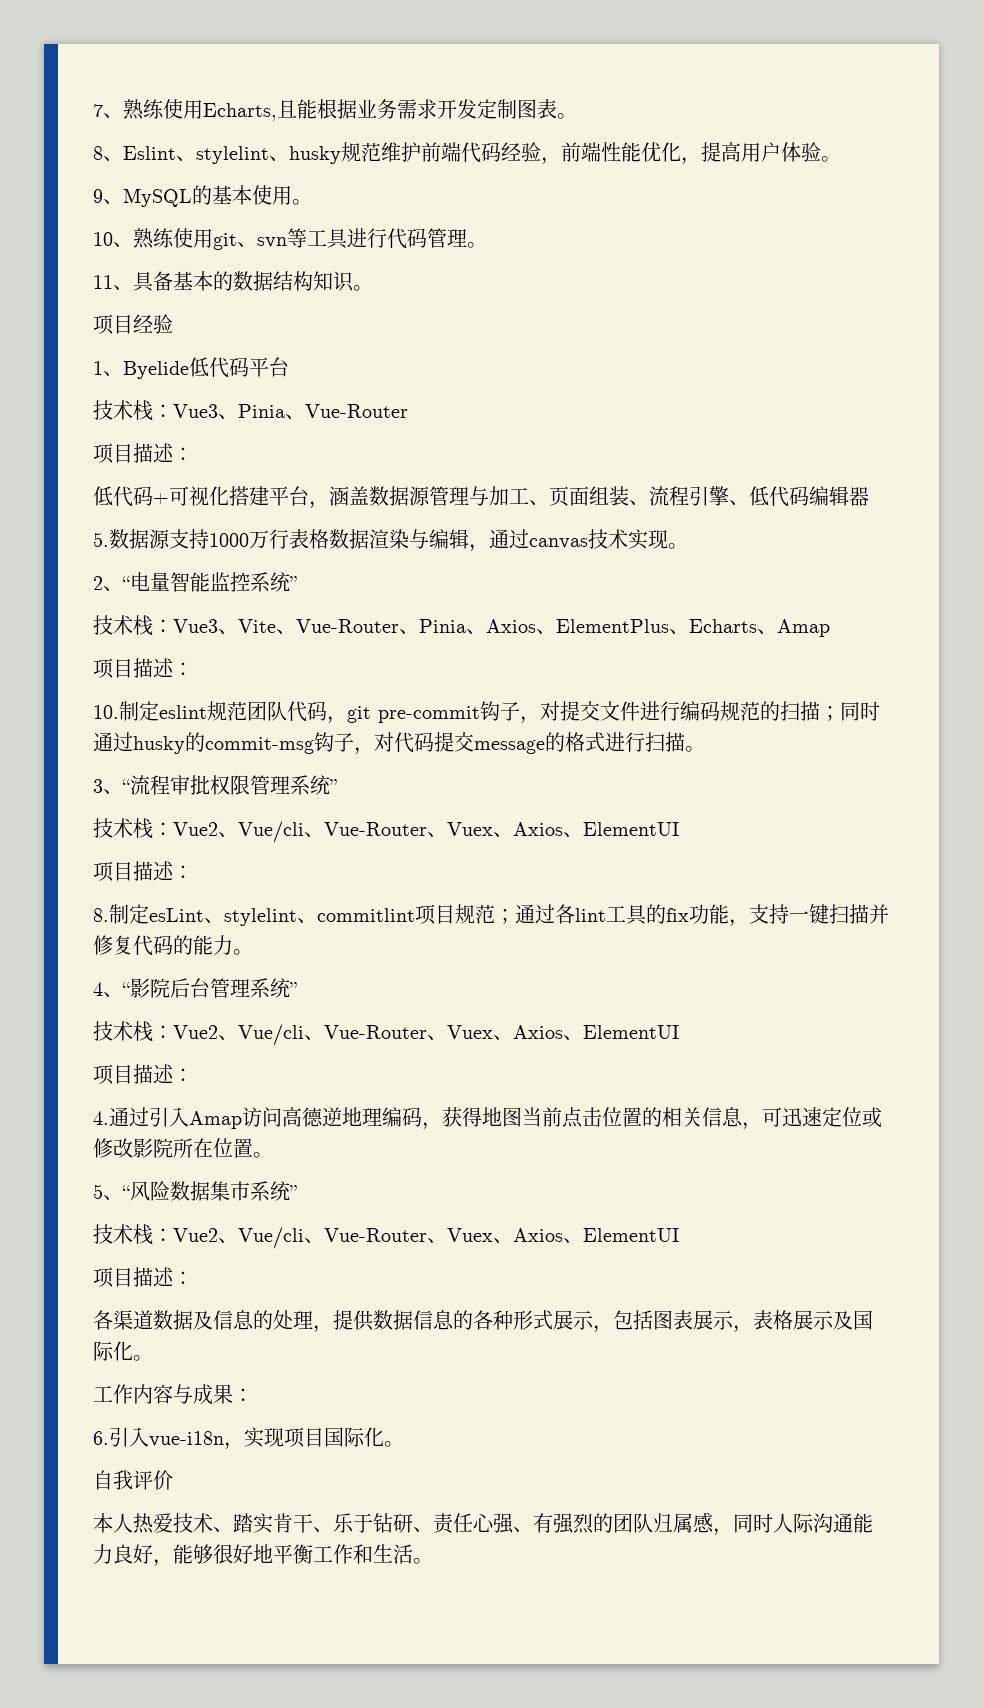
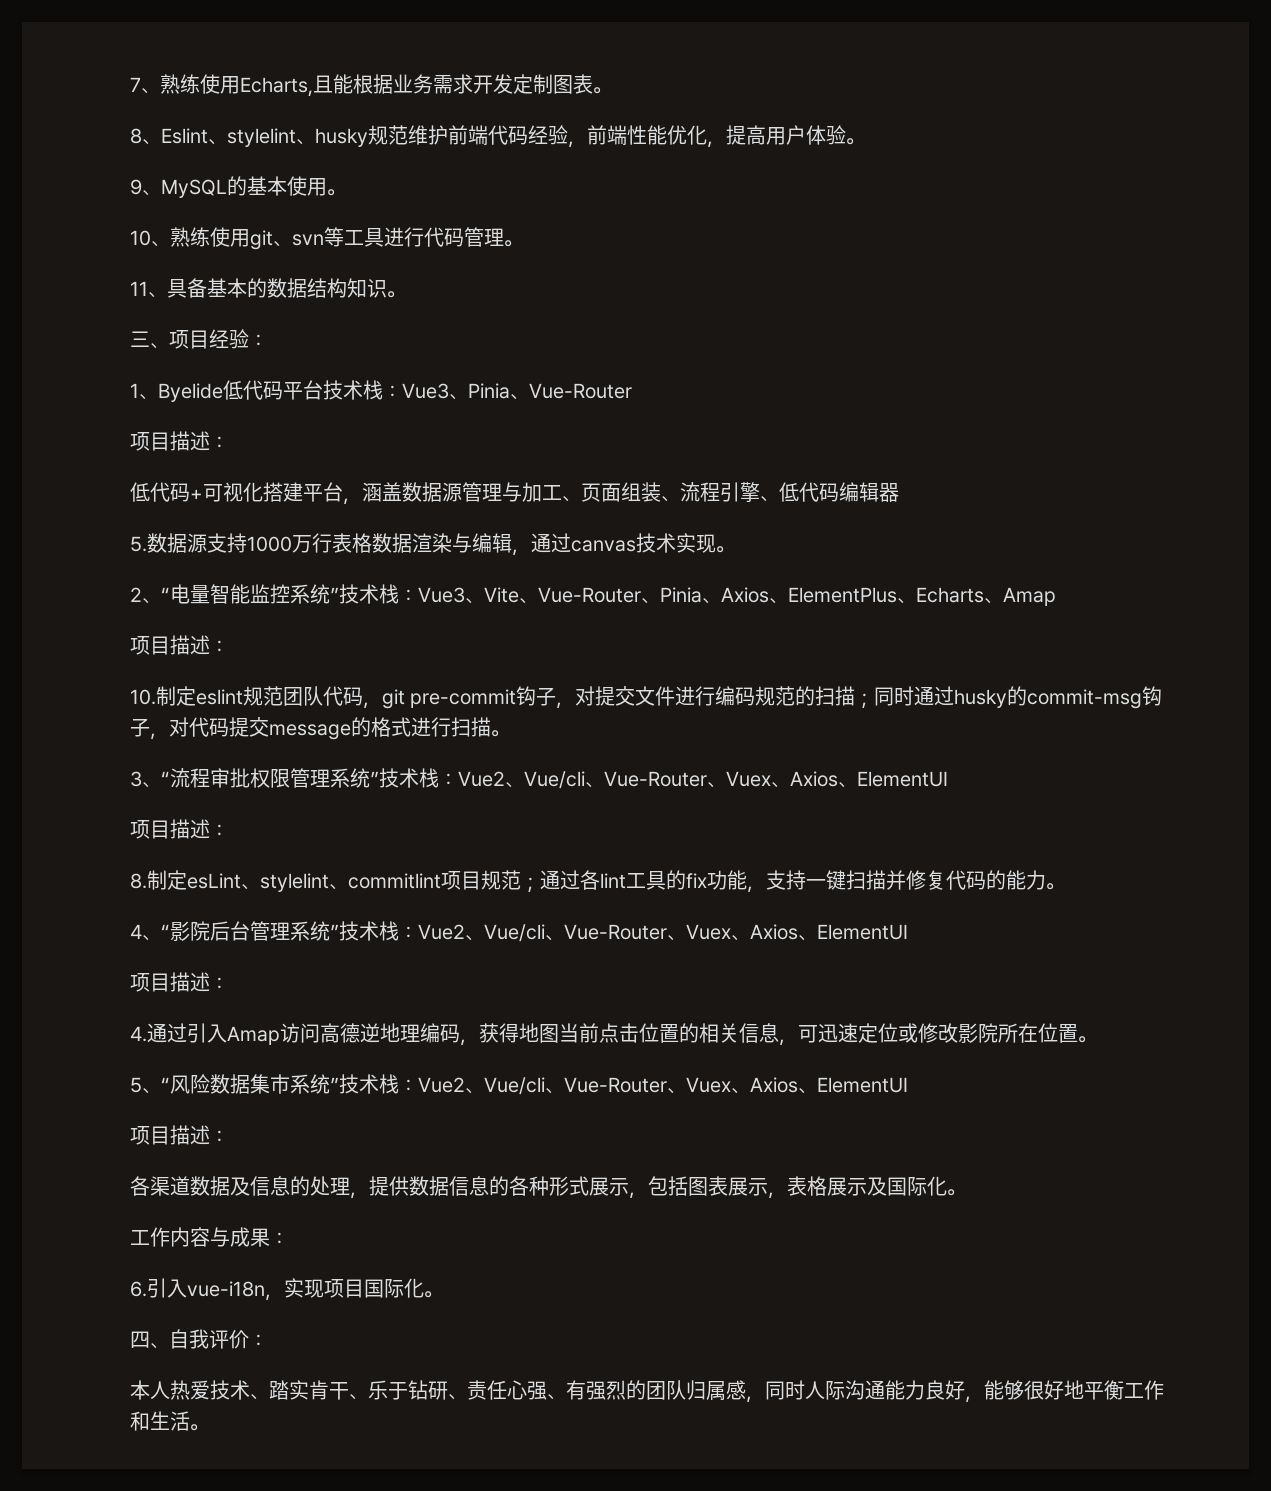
(373, 288) none -> [130,331,169,349] 三、
(173, 324) none -> [249,334,268,347] ：
(289, 367) // -> (323, 390) none
(297, 583) // -> (339, 594) none
(337, 786) // -> (379, 778) none
(297, 989) // -> (339, 931) none
(297, 1192) // -> (339, 1084) none
(404, 1444) none -> [130,1331,169,1349] 四、
(173, 1480) none -> [249,1334,268,1347] ：

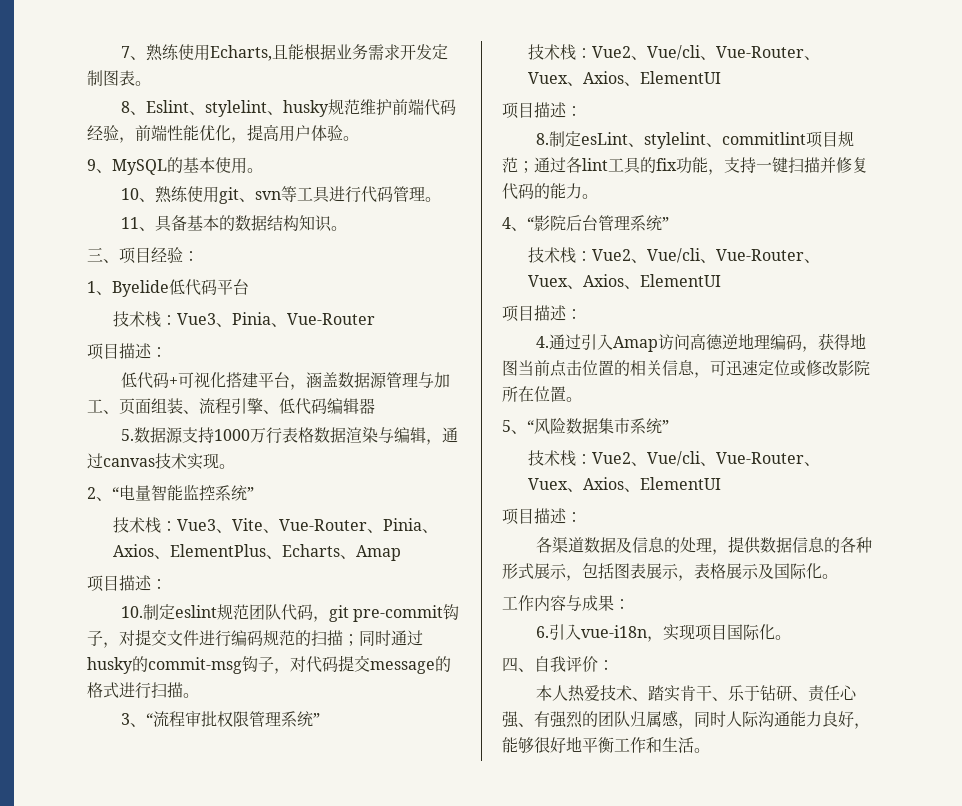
(323, 390) none -> (249, 287) //
(339, 594) none -> (254, 493) //
(379, 778) none -> (320, 719) //
(339, 931) none -> (669, 223) //
(339, 1084) none -> (669, 426) //

